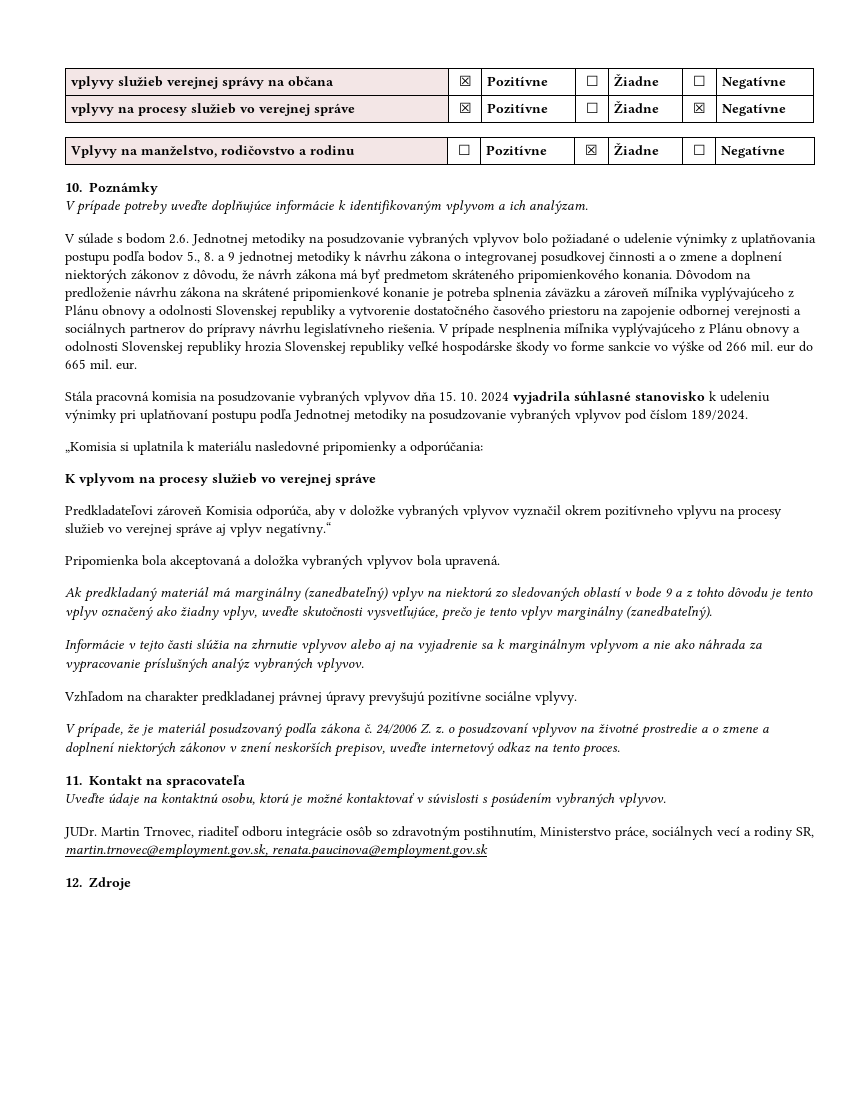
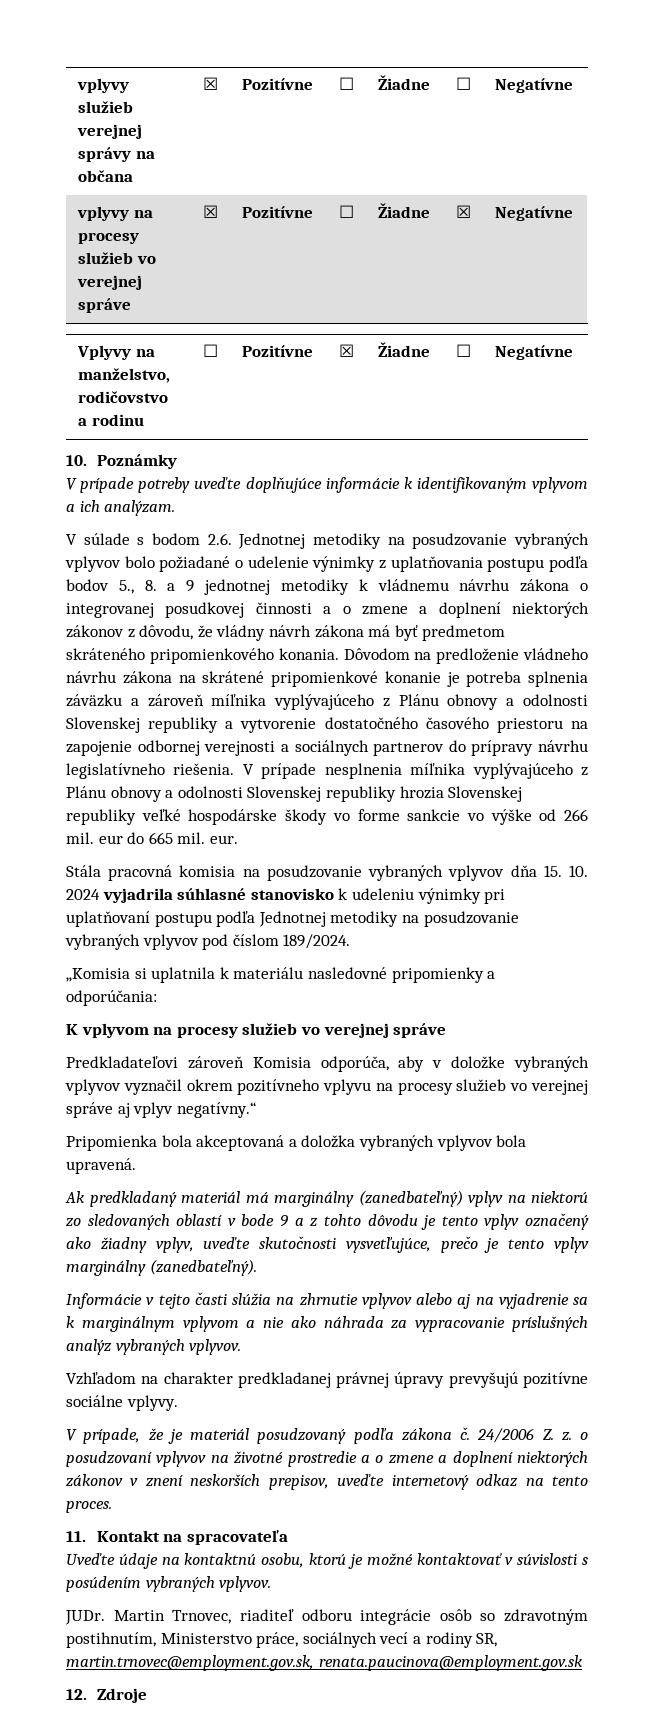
(362, 256) none -> [377,579,449,591] vládnemu
(254, 275) none -> [216,625,266,641] vládny
(131, 294) none -> [523,648,588,660] vládneho

